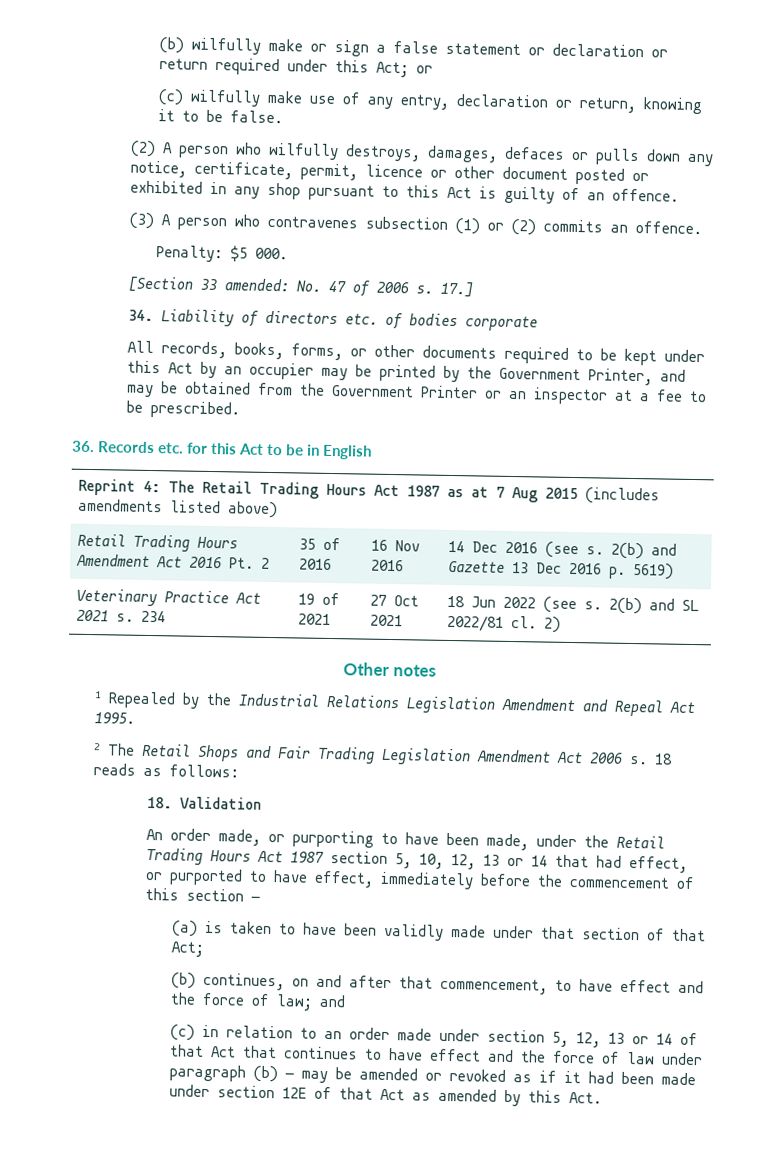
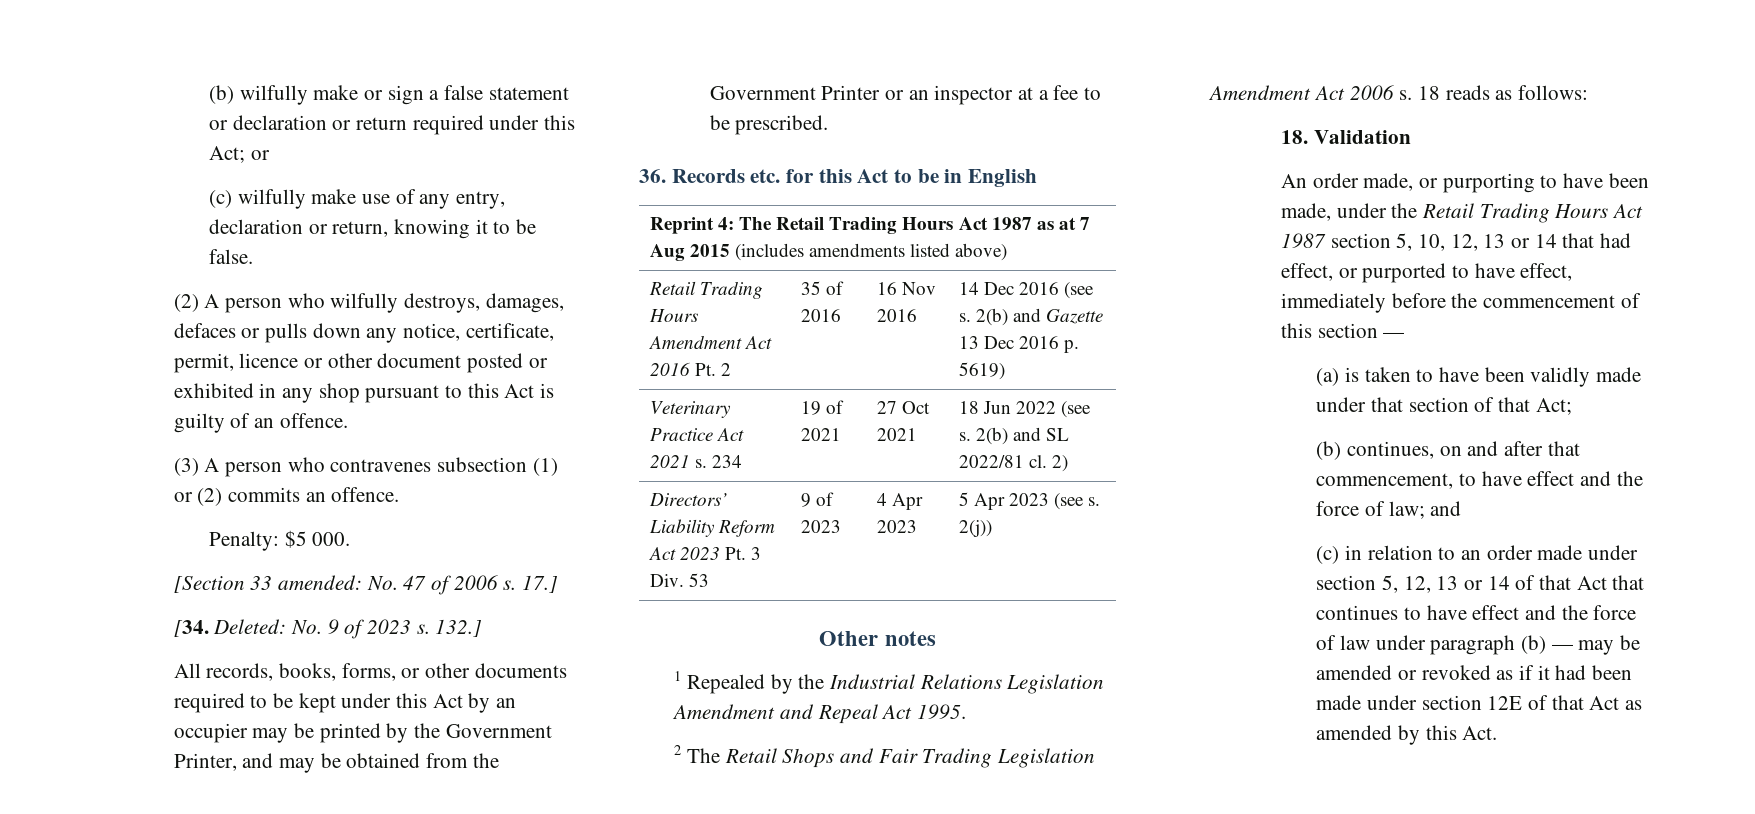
[127,309,538,332] 34. Liability of directors etc. of bodies corporate -> [173,619,483,639] [34. Deleted: No. 9 of 2023 s. 132.]
(561, 624) none -> [648,493,727,506] [648,519,775,537] [648,547,762,560] [649,573,709,587] [800,492,834,507] [800,520,841,533] [876,493,923,510] [876,520,917,533] [958,492,1101,510] [958,520,992,537] // Directors’ Liability Reform Act 2023 Pt. 3 Div. 53 | 9 of 2023 | 4 Apr 2023 | 5 Apr 2023 (see s. 2(j))

